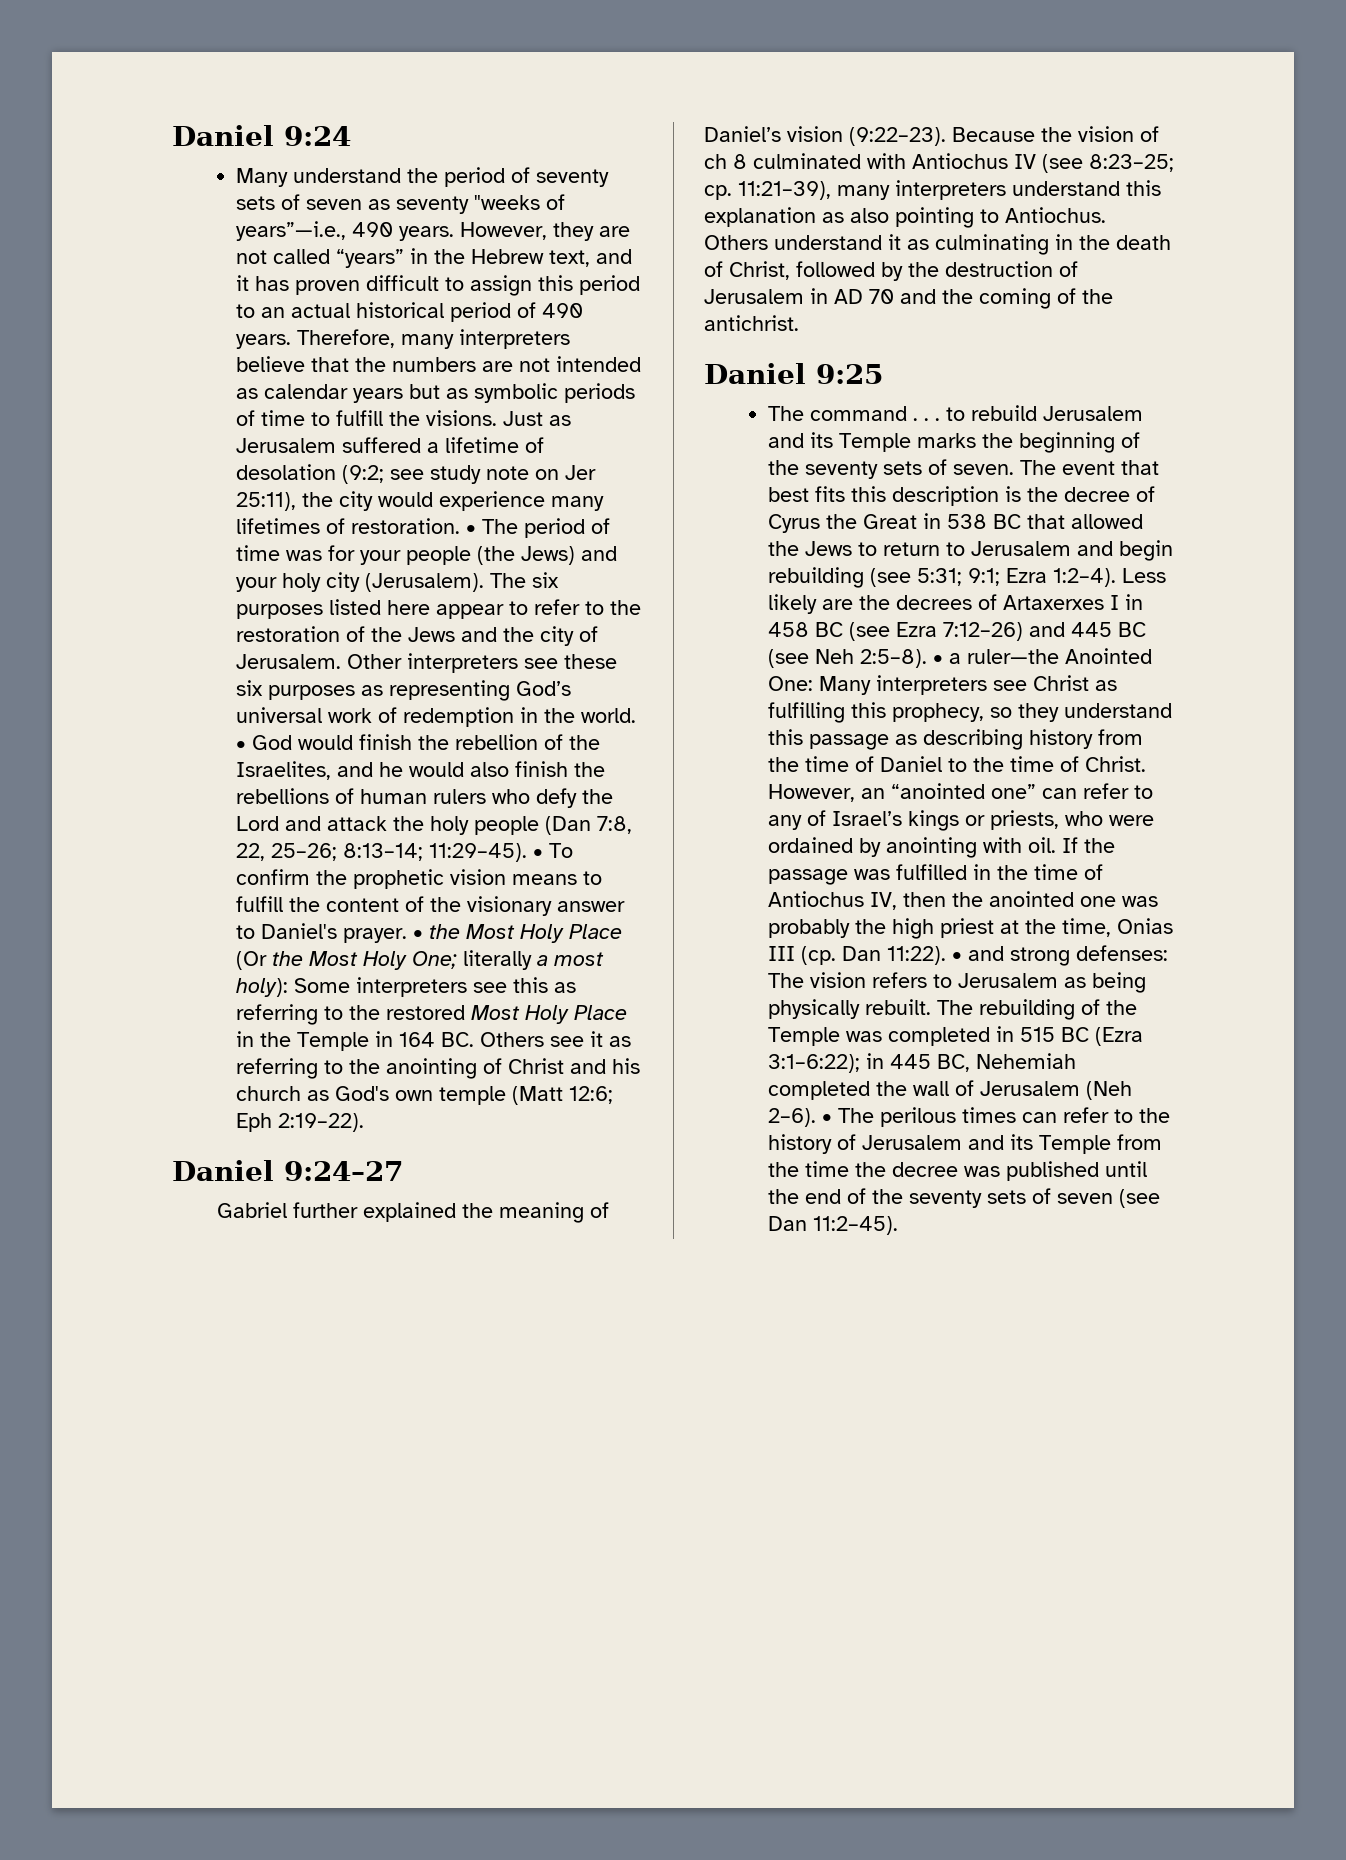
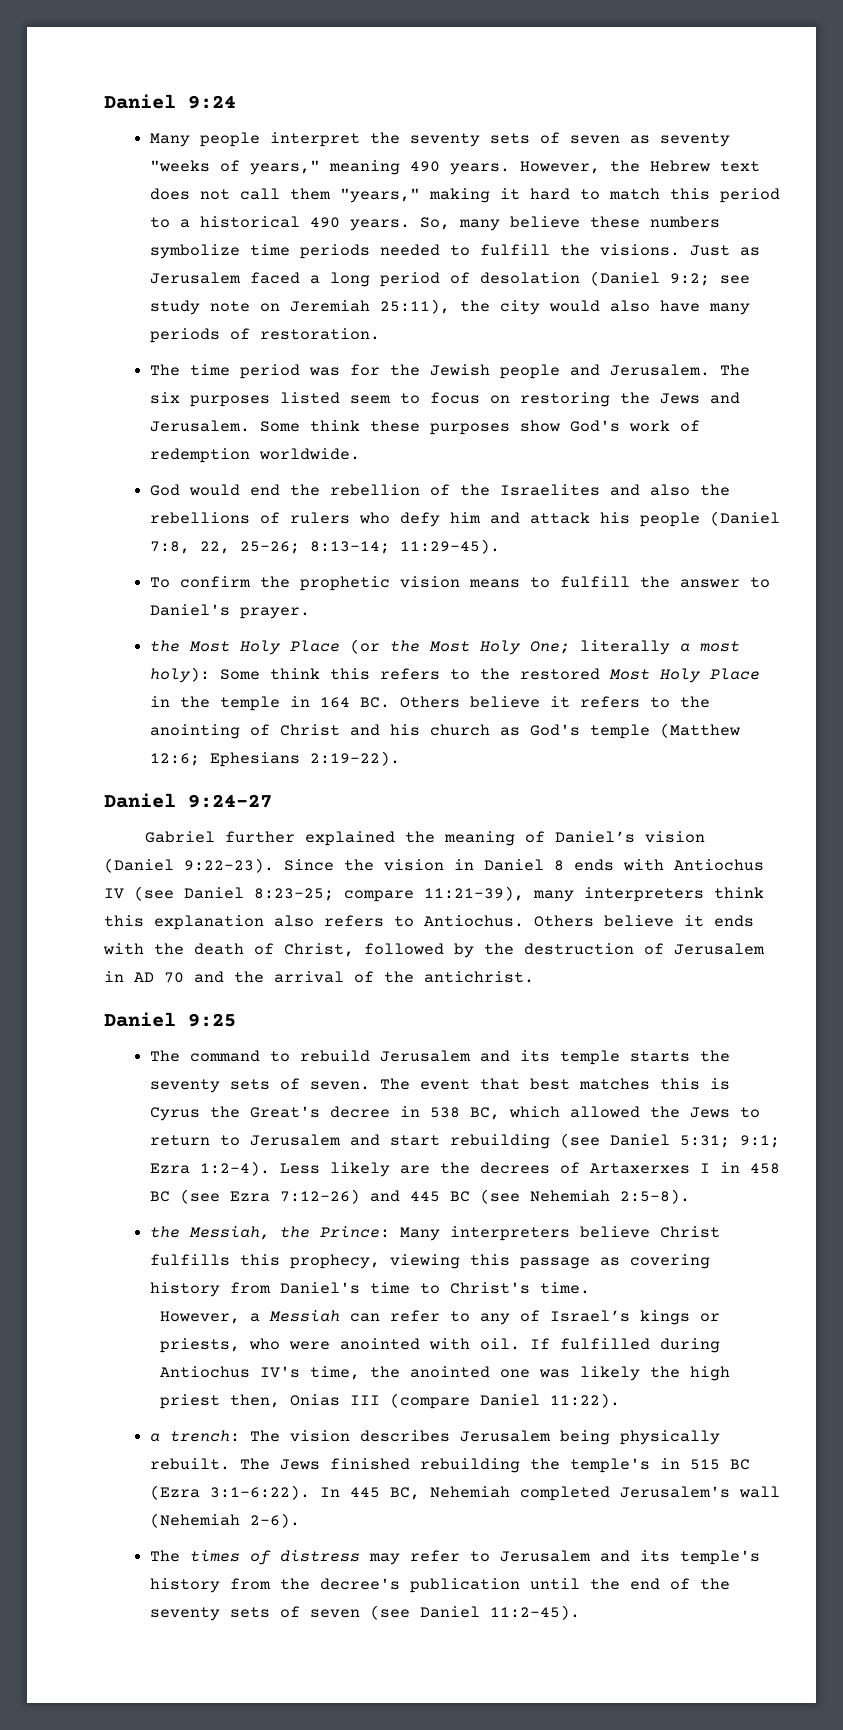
[293,167,531,187] understand the period of -> [200,132,401,147] people interpret the
[236,221,347,241] years”—i.e., -> [250,160,401,175] years," meaning
[553,222,631,241] [236,248,633,268] [236,275,641,296] [236,302,584,322] [236,329,571,349] [236,356,642,372] [236,383,636,403] [236,410,306,426] they are not called “years” in the Hebrew text, and it has proven difficult to assign this period to an actual historical period of 490 years. Therefore, many interpreters believe that the numbers are not intended as calendar years but as symbolic periods of time -> [610,160,761,172] [150,188,781,203] [150,216,721,231] [150,244,441,259] the Hebrew text does not call them "years," making it hard to match this period to a historical 490 years. So, many believe these numbers symbolize time periods needed
[342,437,545,453] [236,464,385,484] suffered a lifetime of desolation (9:2; -> [250,271,711,287] faced a long period of desolation (Daniel 9:2;
[565,465,597,480] Jer -> [290,300,371,312] Jeremiah
[439,491,605,511] [236,518,611,538] [236,545,618,565] [236,572,560,592] [236,599,642,619] [236,626,599,646] [236,653,618,673] [236,680,572,701] [236,707,637,727] [236,741,247,750] experience many lifetimes of restoration. • The period of time was for your people (the Jews) and your holy city (Jerusalem). The six purposes listed here appear to refer to the restoration of the Jews and the city of Jerusalem. Other interpreters see these six purposes as representing God’s universal work of redemption in the world. • -> [610,300,751,315] [150,328,381,343] [150,364,751,379] [150,392,741,407] [150,420,701,435] [150,448,361,463] also have many periods of restoration. // The time period was for the Jewish people and Jerusalem. The six purposes listed seem to focus on restoring the Jews and Jerusalem. Some think these purposes show God's work of redemption worldwide. //
[359,734,413,750] finish -> [250,484,281,496] end
[236,761,569,780] Israelites, and he would also finish -> [500,484,691,496] Israelites and also
[360,789,428,804] human -> (281, 518) none
[582,789,614,804] [236,816,592,835] the Lord and attack the holy people (Dan -> [450,511,781,527] him and attack his people (Daniel
[533,849,544,858] • -> (501, 546) //
[326,896,553,916] content of the visionary -> (671, 582) none
[413,930,424,939] • -> (311, 613) //
[236,951,268,970] (Or -> [350,639,381,654] (or
[356,977,577,997] [236,1004,319,1025] interpreters see this as referring -> [270,668,441,680] think this refers
[297,1032,370,1051] Temple -> [220,696,281,711] temple
[550,1031,632,1047] [236,1058,319,1079] see it as referring -> [470,696,641,708] believe it refers
[395,1086,614,1105] [236,1113,273,1132] own temple (Matt 12:6; Eph -> [590,723,741,739] [150,752,301,767] temple (Matthew 12:6; Ephesians
[849,126,1159,146] [704,153,861,169] (9:22–23). Because the vision of ch 8 culminated -> [104,858,614,873] (Daniel 9:22–23). Since the vision in Daniel 8 ends
[1089,154,1174,172] [704,185,732,200] 8:23–25; cp. -> [184,887,414,902] Daniel 8:23–25; compare
[1012,181,1120,196] understand -> [714,887,764,899] think
[822,207,1106,228] [704,234,1073,255] as also pointing to Antiochus. Others understand it as culminating in -> [274,915,754,927] [103,943,144,955] also refers to Antiochus. Others believe it ends with
[979,288,1051,309] coming -> [274,971,344,983] arrival
[913,418,941,421] . . . -> (261, 1056) none
[839,432,1141,453] Temple marks the beginning of -> [560,1050,691,1065] temple starts
[815,486,1156,506] [768,513,1066,533] fits this description is the decree of Cyrus the Great in 538 BC that -> [579,1078,731,1090] [150,1106,561,1121] matches this is Cyrus the Great's decree in 538 BC, which
[1119,540,1174,561] begin -> [390,1135,441,1146] start
(912, 577) none -> [610,1134,671,1146] Daniel
[815,649,855,664] Neh -> [530,1190,611,1202] Nehemiah
[933,648,1153,664] [768,675,1118,695] [768,702,1173,723] • a ruler—the Anointed One: Many interpreters see Christ as fulfilling this prophecy, so they understand -> [150,1226,721,1241] [150,1254,461,1269] // the Messiah, the Prince: Many interpreters believe Christ fulfills this prophecy, viewing
[923,729,1144,750] [768,756,1147,772] [768,783,1037,802] describing history from the time of Daniel to the time of Christ. However, an “anointed one” -> [630,1254,711,1269] [150,1282,591,1297] [159,1310,340,1324] covering history from Daniel's time to Christ's time. // However, a Messiah
[768,837,1116,858] [768,864,1104,885] [768,891,947,910] ordained by anointing with oil. If the passage was fulfilled in the time of Antiochus IV, then -> [339,1338,720,1353] [159,1366,360,1380] anointed with oil. If fulfilled during Antiochus IV's time,
[768,919,851,938] probably -> [579,1366,640,1381] likely
[1000,918,1174,937] [768,945,1169,966] [768,972,1147,993] [768,999,1138,1020] [768,1027,991,1046] at the time, Onias III (cp. Dan 11:22). • and strong defenses: The vision refers to Jerusalem as being physically rebuilt. The rebuilding of the Temple was completed -> [229,1393,620,1409] [150,1430,721,1445] [150,1458,651,1473] then, Onias III (compare Daniel 11:22). // a trench: The vision describes Jerusalem being physically rebuilt. The Jews finished rebuilding the temple's
[768,1053,885,1073] 3:1–6:22); in -> [210,1485,341,1500] 3:1–6:22). In
[876,1080,1133,1100] [768,1107,1171,1127] [768,1134,1163,1154] [768,1161,1100,1181] the wall of Jerusalem (Neh 2–6). • The perilous times can refer to the history of Jerusalem and its Temple from the time the decree was published -> [620,1486,781,1498] [150,1513,301,1528] [150,1550,761,1565] [150,1578,521,1593] Jerusalem's wall (Nehemiah 2–6). // The times of distress may refer to Jerusalem and its temple's history from the decree's publication
[768,1216,808,1231] Dan -> [420,1606,481,1618] Daniel

